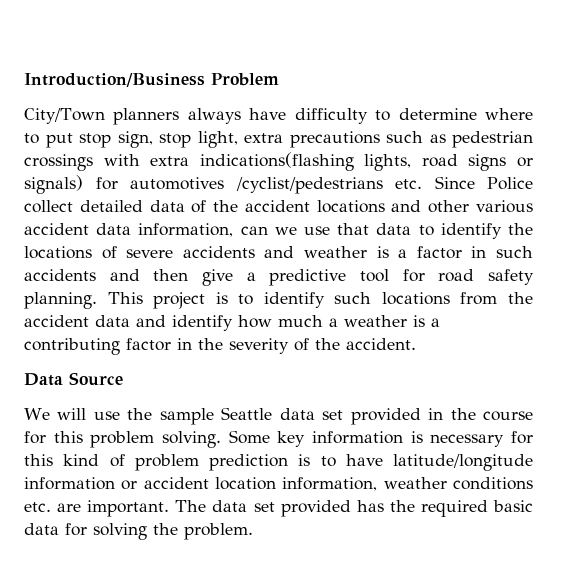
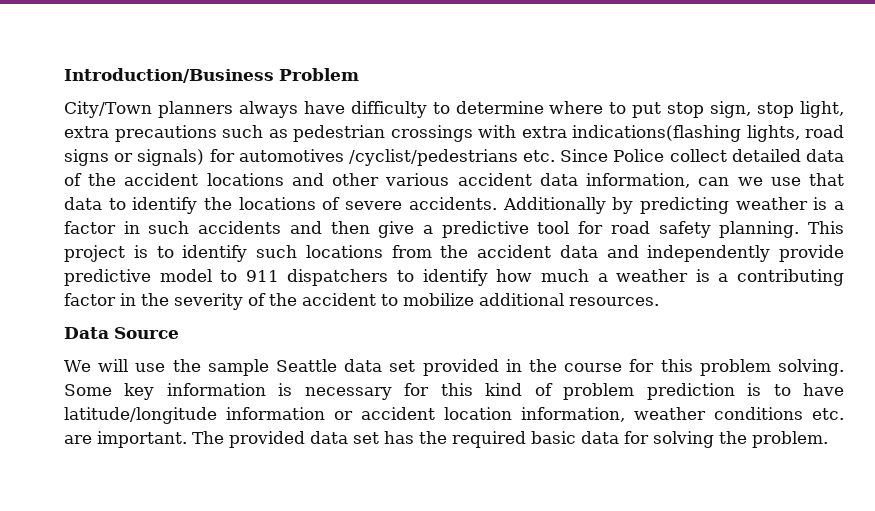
[182,246,295,258] accidents and -> [408,197,729,214] accidents. Additionally by predicting
(166, 321) none -> [647,245,844,262] [64,269,415,286] independently provide predictive model to 911 dispatchers to
[346,338,416,350] accident. -> [302,293,659,306] accident to mobilize additional resources.
[212,500,351,517] data set provided -> [229,431,379,448] provided data set

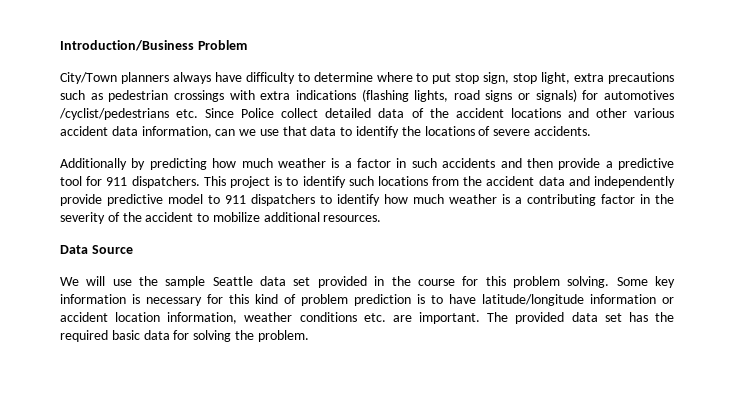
[572,125,741,142] indications(flashing -> [295,89,409,102] indications (flashing
(497, 203) none -> (591, 131) //
(729, 205) none -> [212,158,273,168] how much
[378,221,415,238] give -> [558,158,601,170] provide
[610,221,800,238] road safety planning. -> [106,176,200,188] 911 dispatchers.
[597,273,608,282] a -> (444, 199) none

